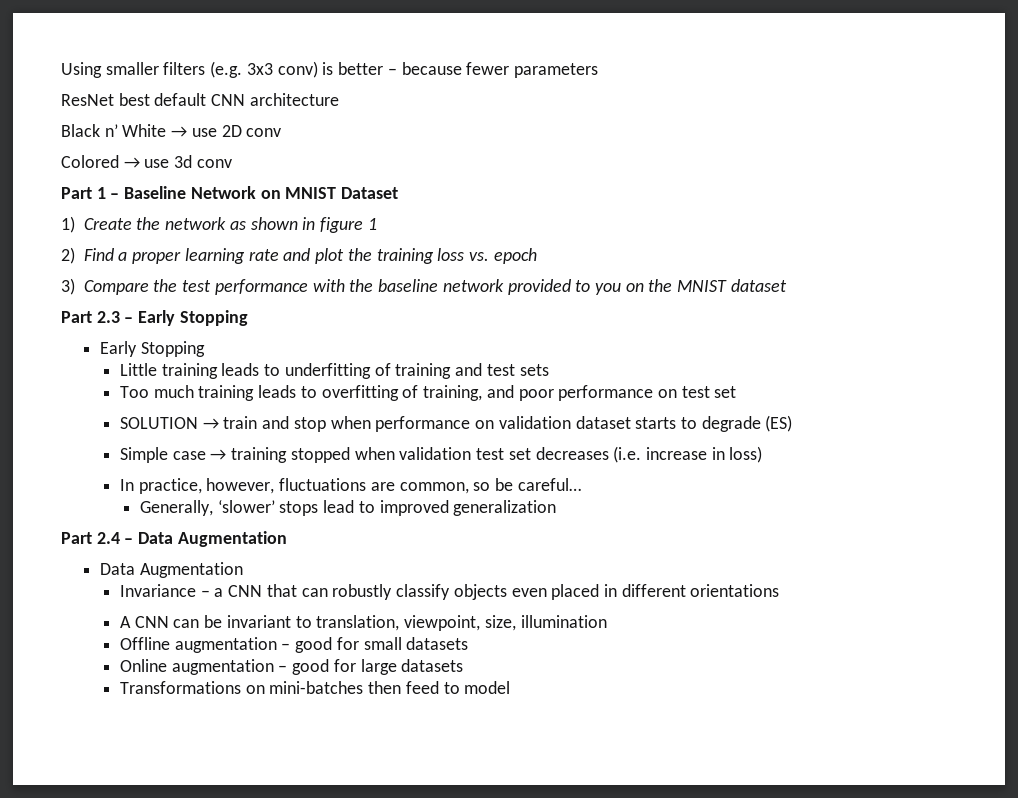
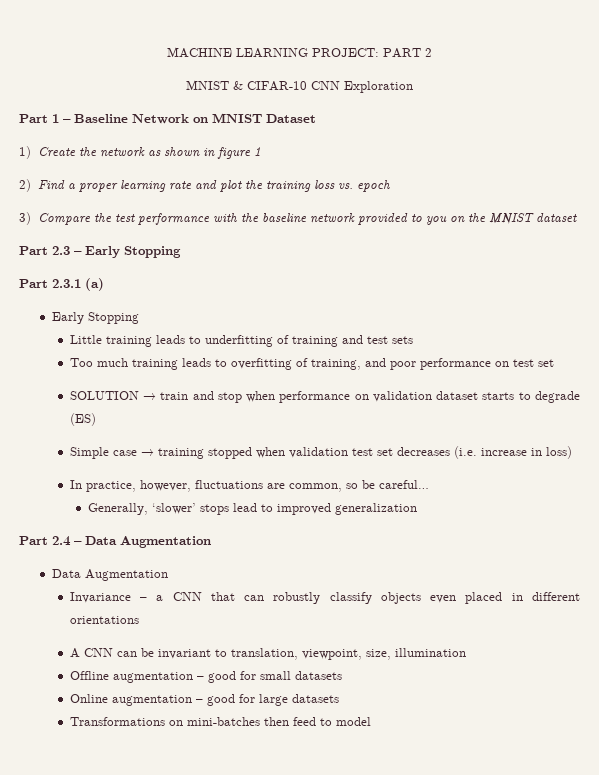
[61,61,598,78] [61,93,339,106] [61,124,282,137] [61,155,232,168] Using smaller filters (e.g. 3x3 conv) is better – because fewer parameters // ResNet best default CNN architecture // Black n’ White → use 2D conv // Colored → use 3d conv -> [167,47,432,58] [186,80,413,93] MACHINE LEARNING PROJECT: PART 2 // MNIST & CIFAR-10 CNN Exploration
(248, 318) none -> [19,278,104,291] // Part 2.3.1 (a)

